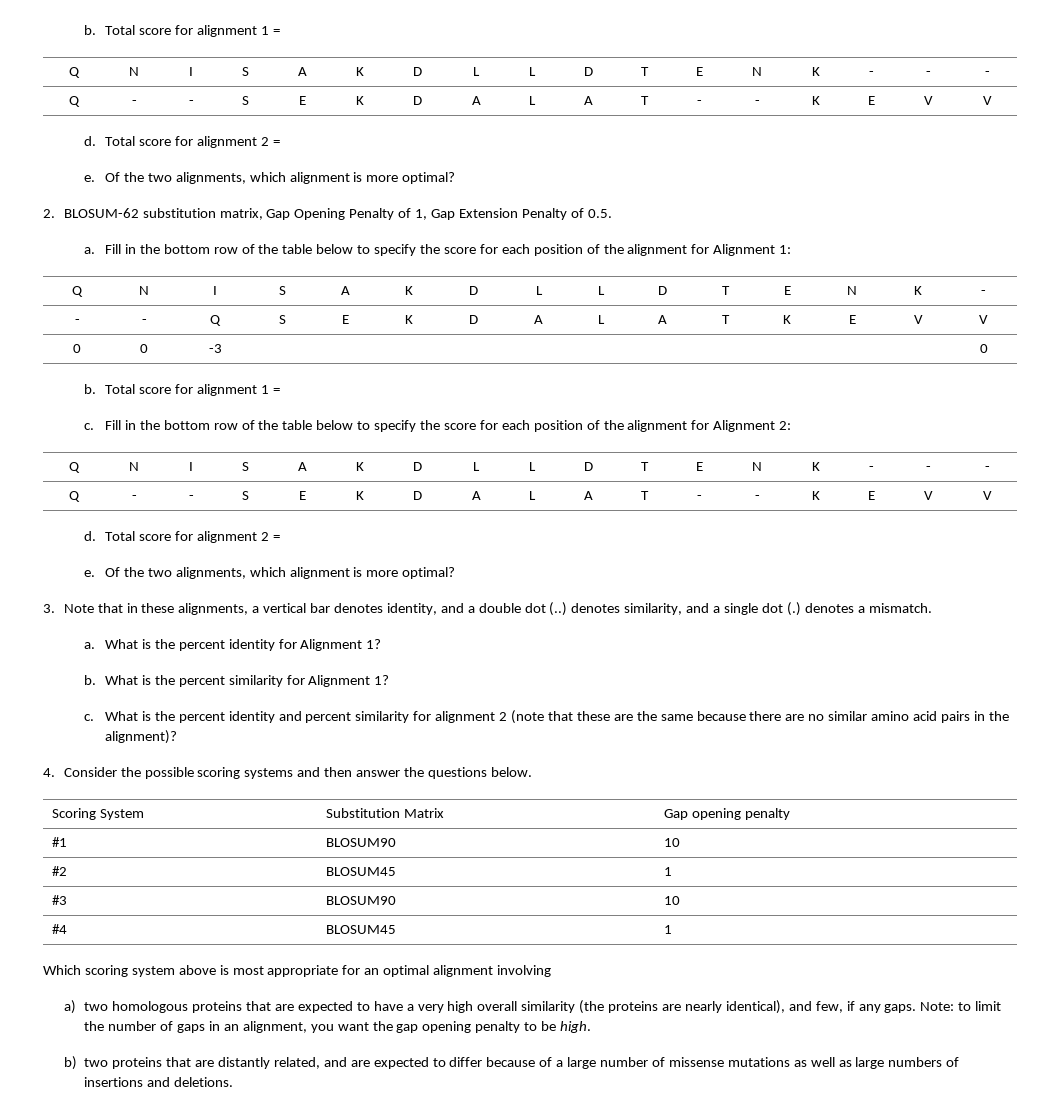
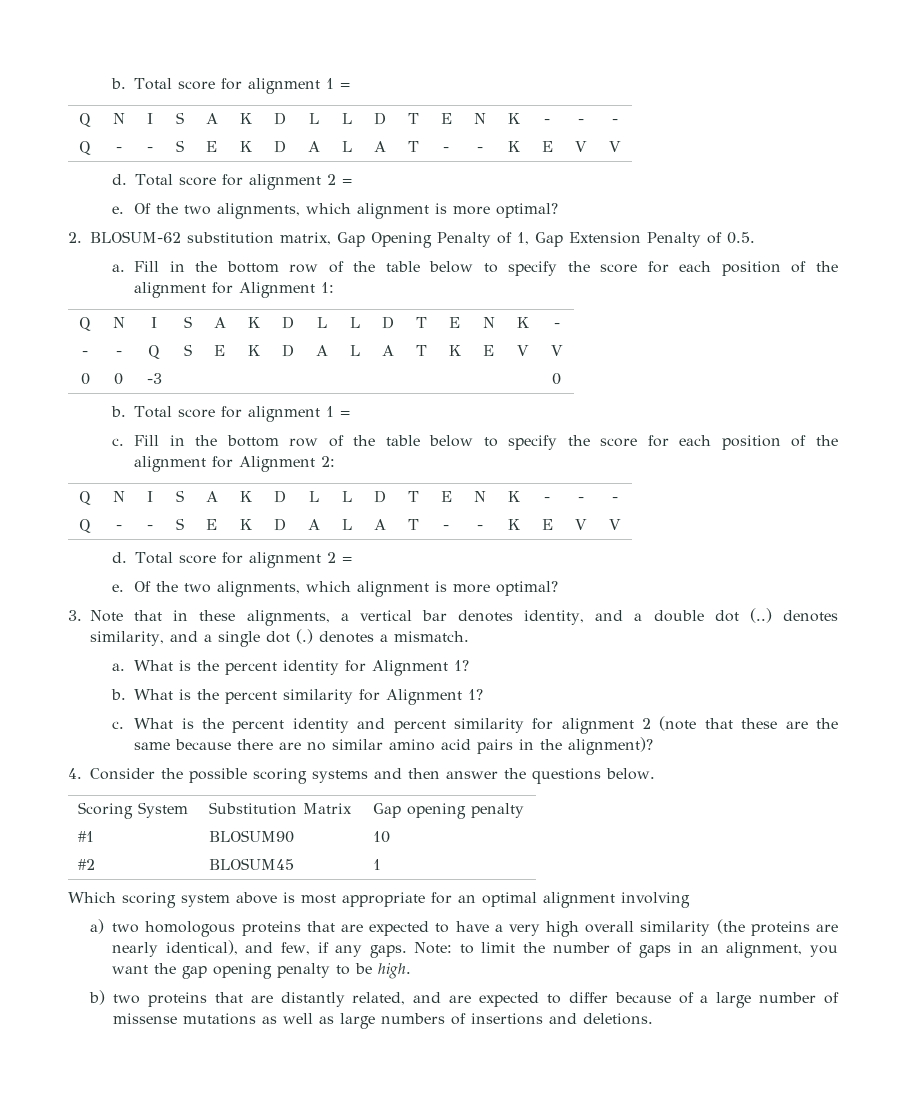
[52,895,68,905] [326,896,397,905] [664,896,681,905] [52,924,68,934] [326,925,397,934] [664,925,673,934] // #3 | BLOSUM90 | 10 // #4 | BLOSUM45 | 1 -> (382, 864) none

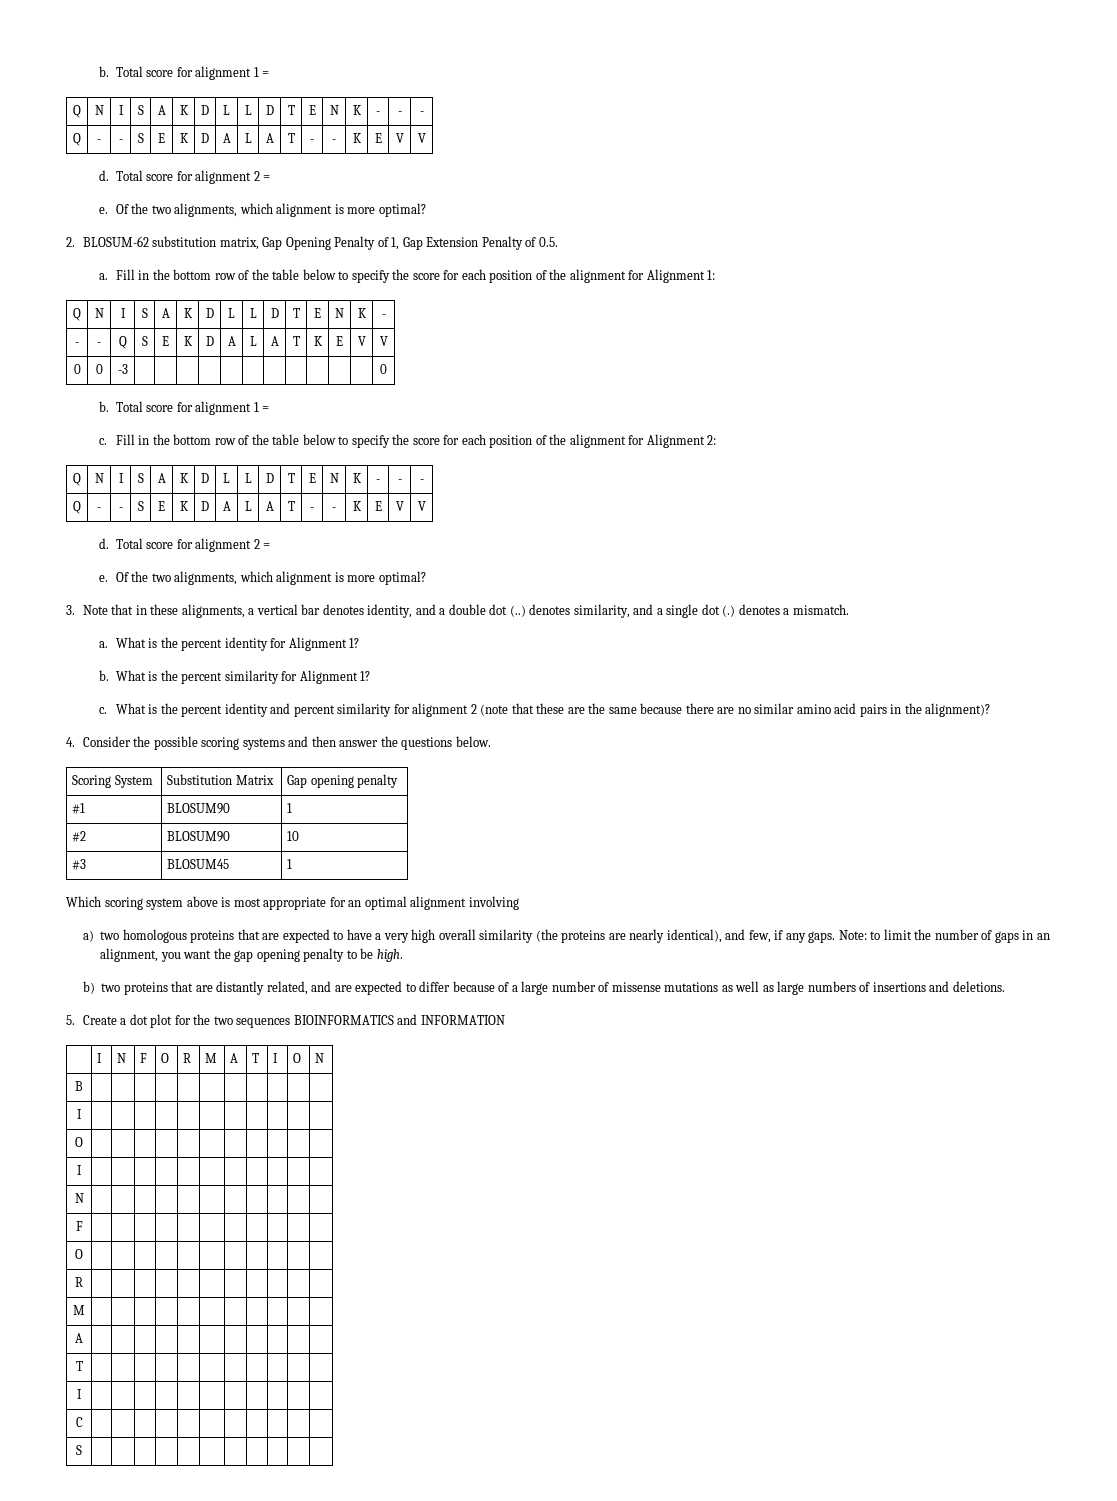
(295, 836) none -> [287,803,293,813] [72,831,87,842] [167,831,231,842] | 1 // #2 | BLOSUM90
[78,859,96,870] #2 -> [72,859,87,870] #3
(654, 1019) none -> [66,1014,505,1028] [97,1053,103,1063] [117,1053,127,1063] [140,1053,148,1063] [161,1053,170,1063] [183,1053,192,1063] [205,1053,218,1063] [230,1053,239,1063] [252,1053,260,1063] [273,1053,279,1063] [293,1053,302,1063] [315,1053,325,1063] [75,1081,83,1091] [77,1109,82,1119] [75,1137,83,1147] [77,1165,82,1175] [74,1193,84,1203] [75,1221,83,1231] [75,1249,83,1259] [75,1277,83,1287] [73,1305,85,1315] [75,1333,83,1343] [75,1361,83,1371] [77,1389,82,1399] [75,1417,83,1427] [76,1445,82,1455] // 5. Create a dot plot for the two sequences BIOINFORMATICS and INFORMATION // | I | N | F | O | R | M | A | T | I | O | N // B | | | | | | | | | | | // I | | | | | | | | | | | // O | | | | | | | | | | | // I | | | | | | | | | | | // N | | | | | | | | | | | // F | | | | | | | | | | | // O | | | | | | | | | | | // R | | | | | | | | | | | // M | | | | | | | | | | | // A | | | | | | | | | | | // T | | | | | | | | | | | // I | | | | | | | | | | | // C | | | | | | | | | | | // S | | | | | | | | | | |

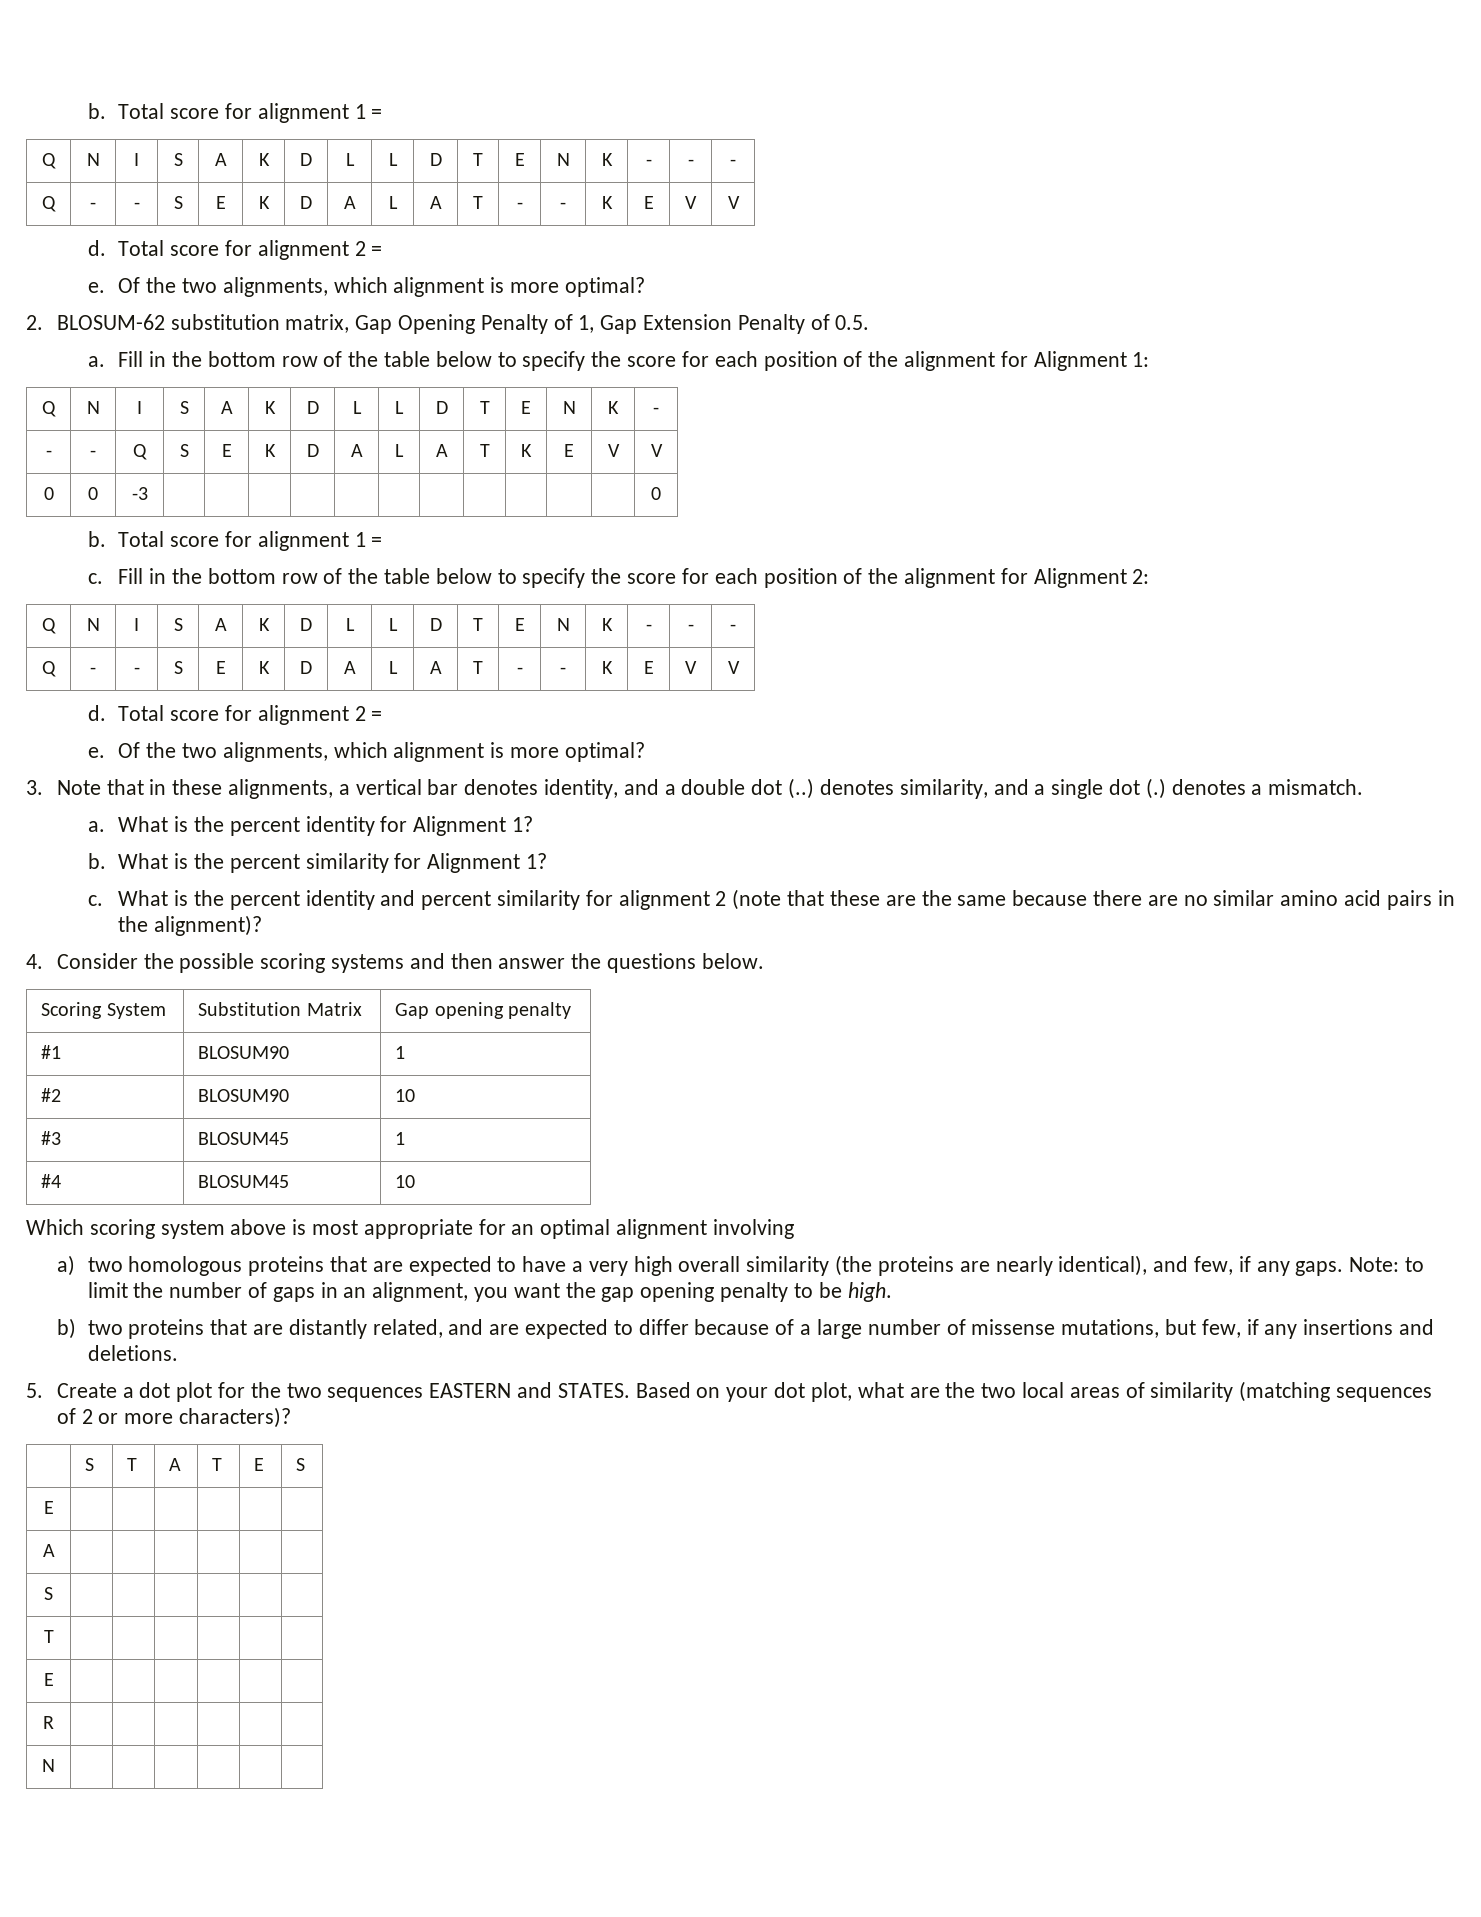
(293, 864) none -> [41,1174,62,1188] [198,1175,290,1188] [395,1175,416,1188] // #4 | BLOSUM45 | 10
[664,981,871,995] mutations as well as large numbers of -> [1061,1319,1298,1339] mutations, but few, if any
[293,1014,505,1025] [97,1053,103,1063] [117,1053,127,1063] [140,1053,148,1063] [161,1053,170,1063] [183,1053,192,1063] [205,1053,218,1063] [230,1053,239,1063] [252,1053,260,1063] [273,1053,279,1063] [293,1053,302,1063] [315,1053,325,1063] [75,1081,83,1091] [77,1109,82,1119] [75,1137,83,1147] [77,1165,82,1175] [74,1193,84,1203] [75,1221,83,1231] [75,1249,83,1259] [75,1277,83,1287] [73,1305,85,1315] [75,1333,83,1343] [75,1361,83,1371] [77,1389,82,1399] [75,1417,83,1427] [76,1445,82,1455] BIOINFORMATICS and INFORMATION // | I | N | F | O | R | M | A | T | I | O | N // B | | | | | | | | | | | // I | | | | | | | | | | | // O | | | | | | | | | | | // I | | | | | | | | | | | // N | | | | | | | | | | | // F | | | | | | | | | | | // O | | | | | | | | | | | // R | | | | | | | | | | | // M | | | | | | | | | | | // A | | | | | | | | | | | // T | | | | | | | | | | | // I | | | | | | | | | | | // C | | | | | | | | | | | // S | | | | | -> [429,1381,1432,1402] [56,1407,292,1428] [85,1458,95,1471] [127,1458,138,1471] [169,1458,182,1471] [212,1458,223,1471] [254,1458,265,1471] [296,1458,306,1471] [43,1501,54,1514] [42,1544,55,1557] [44,1587,53,1600] [43,1630,54,1643] [43,1673,54,1686] [43,1716,54,1729] [42,1759,55,1772] EASTERN and STATES. Based on your dot plot, what are the two local areas of similarity (matching sequences of 2 or more characters)? // | S | T | A | T | E | S // E | | | | | | // A | | | | | | // S | | | | | | // T | | | | | | // E | | | | | | // R | | | | | | // N

